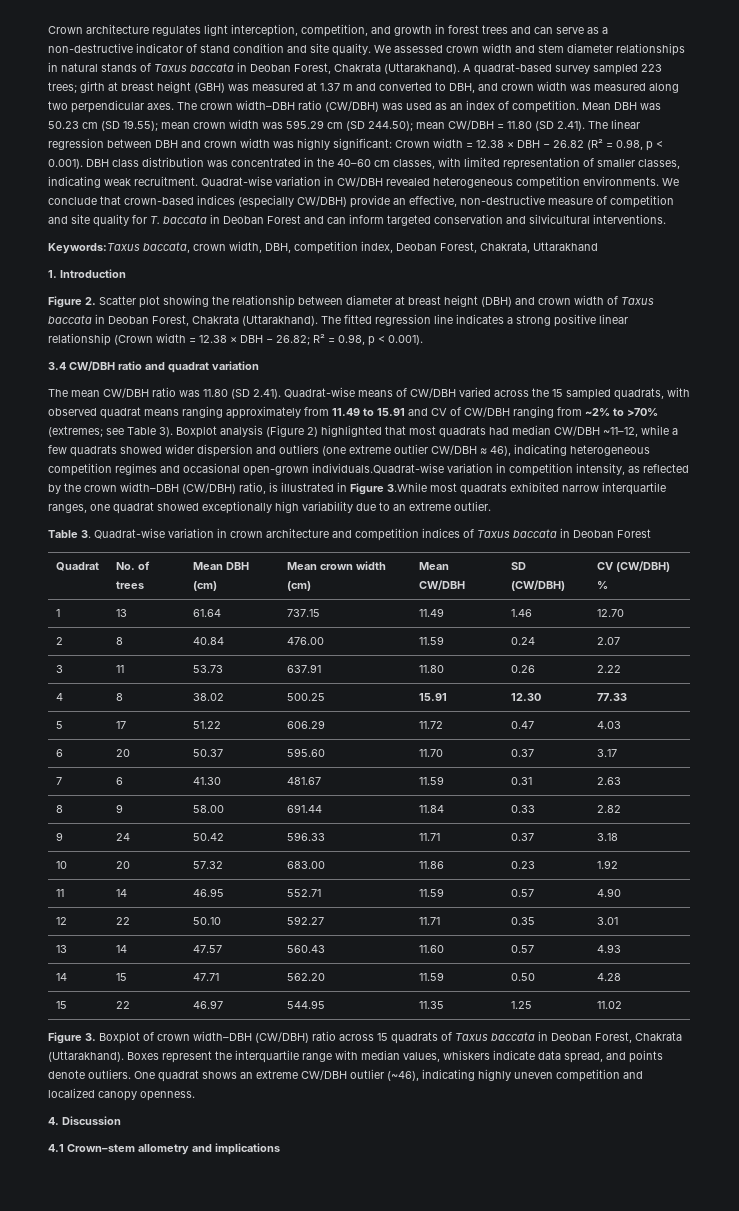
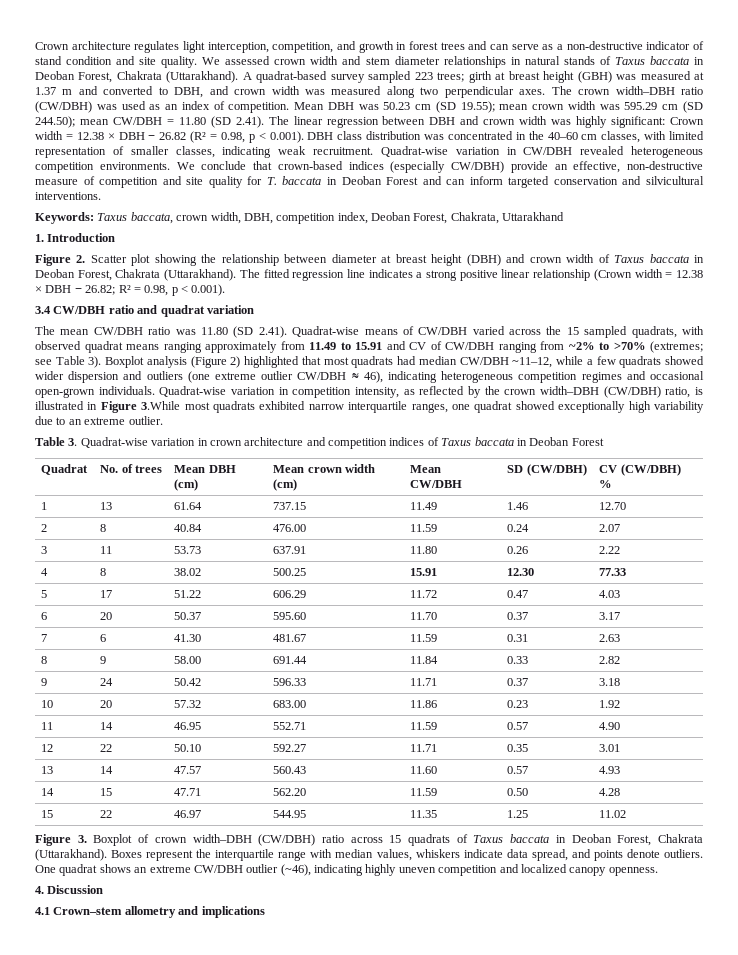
[48,243,140,254] Keywords:Taxus -> [35,212,128,224] Keywords: Taxus
[312,463,444,474] individuals.Quadrat-wise -> [98,386,227,397] individuals. Quadrat-wise

